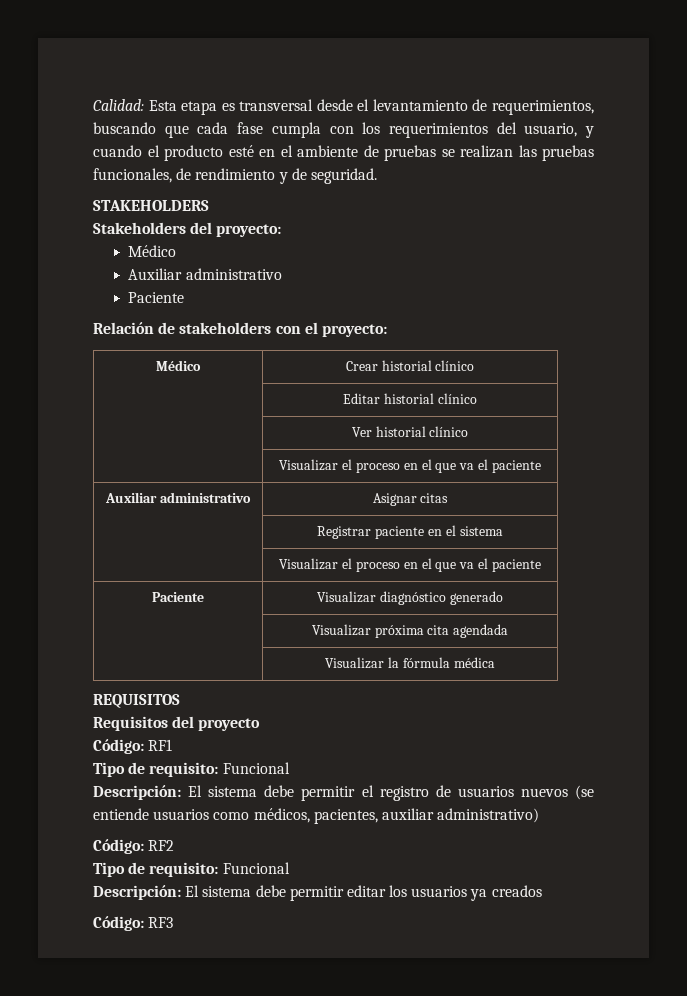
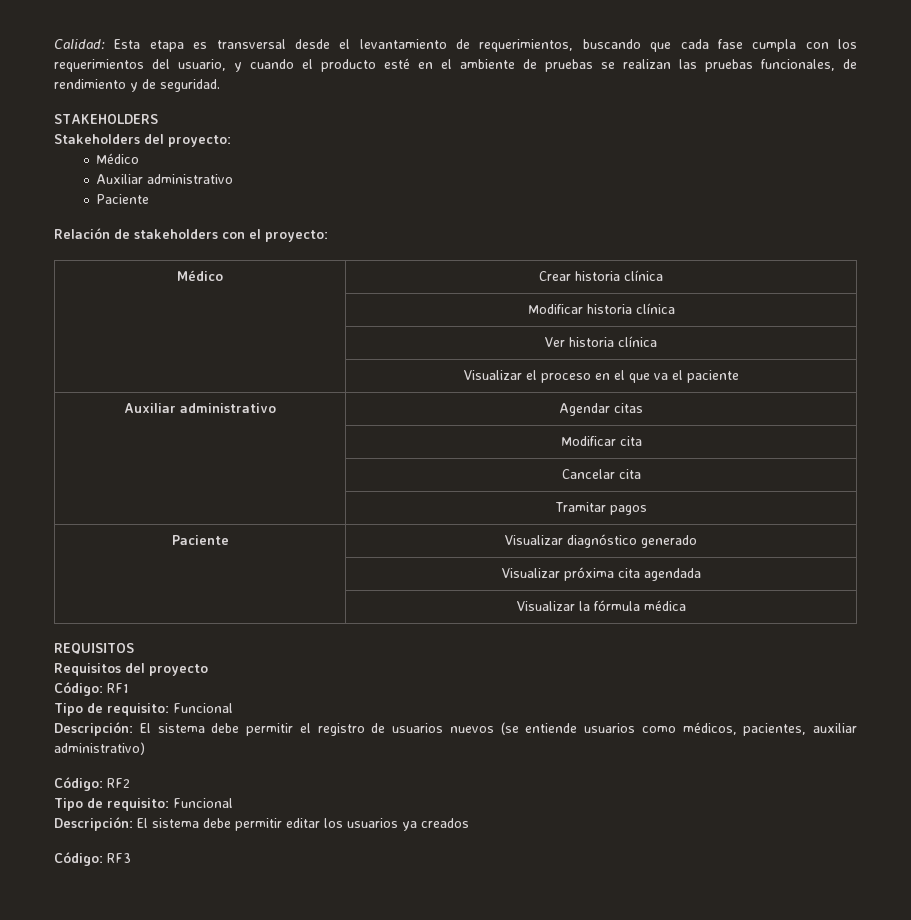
[381,360,475,371] [343,393,477,404] historial clínico // | Editar historial clínico -> [575,270,663,281] [527,303,675,314] historia clínica // | Modificar historia clínica
[375,426,469,437] historial clínico -> [569,336,657,347] historia clínica
[372,493,417,506] Asignar -> [559,403,610,416] Agendar
[317,525,503,539] [279,558,541,572] Registrar paciente en el sistema // | Visualizar el proceso en el que va el paciente -> [560,436,642,446] [561,469,641,479] [554,502,647,515] Modificar cita // | Cancelar cita // | Tramitar pagos

